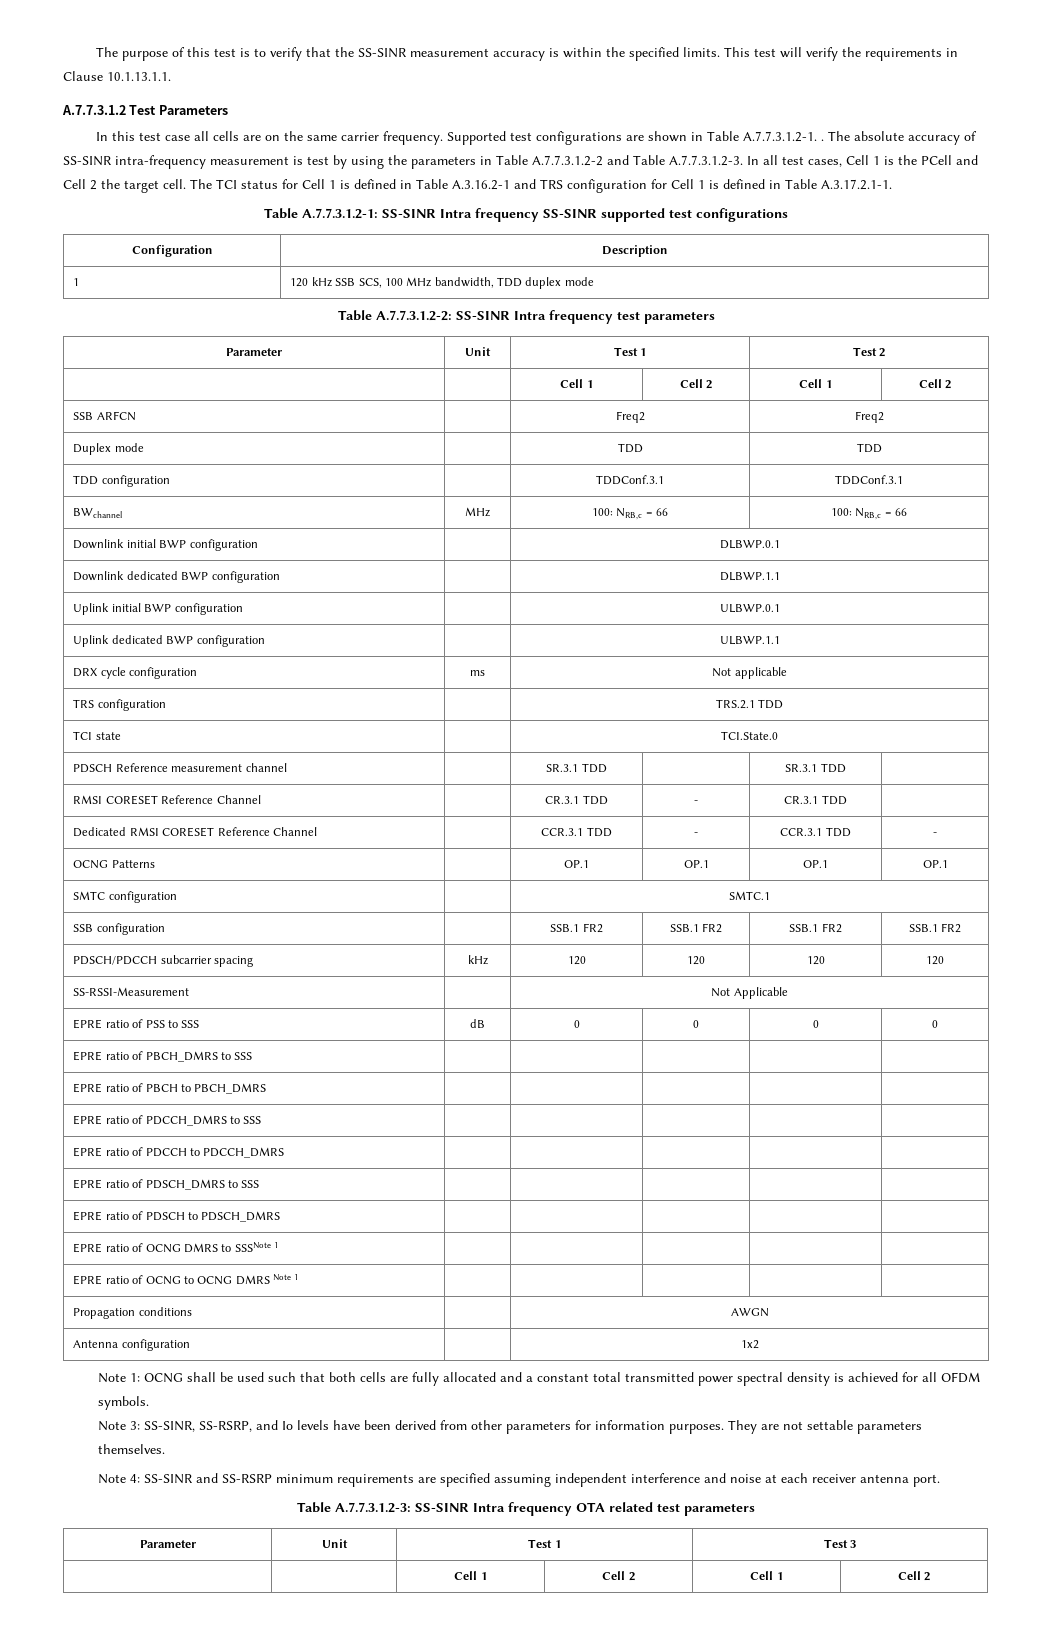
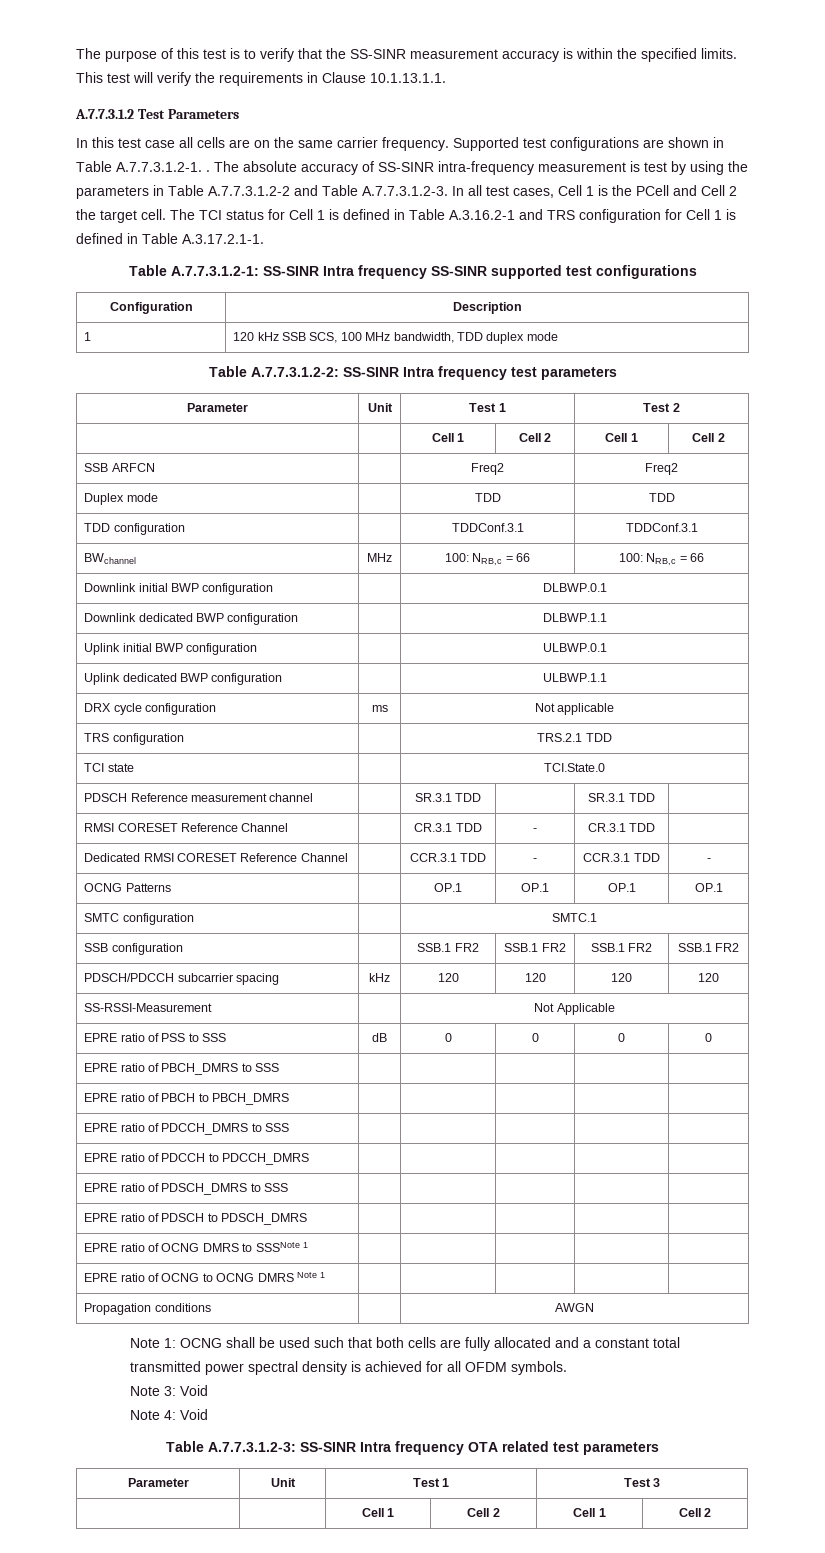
[73,1339,190,1351] [740,1340,759,1349] // Antenna configuration | | 1x2 -> (594, 1307) none
[144,1420,923,1434] [98,1444,166,1454] [98,1473,941,1487] SS-SINR, SS-RSRP, and Io levels have been derived from other parameters for information purposes. They are not settable parameters themselves. // Note 4: SS-SINR and SS-RSRP minimum requirements are specified assuming independent interference and noise at each receiver antenna port. -> [180,1385,209,1396] [130,1409,209,1420] Void // Note 4: Void

